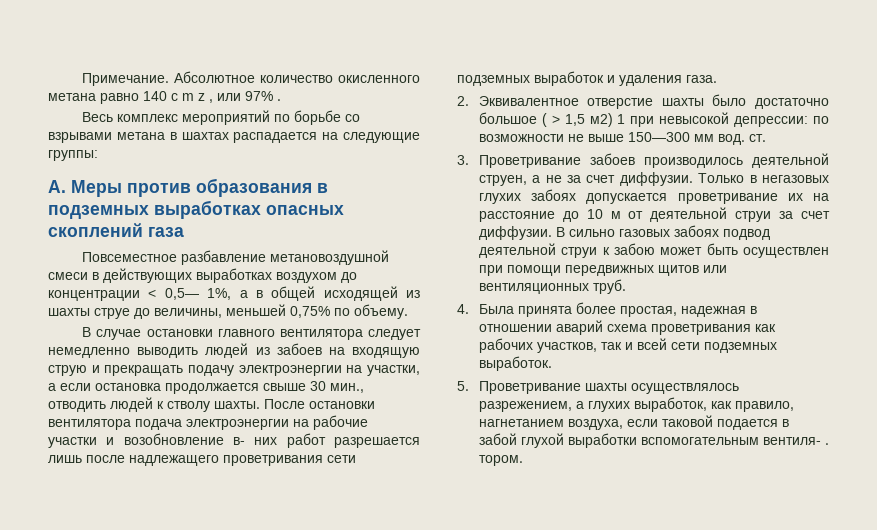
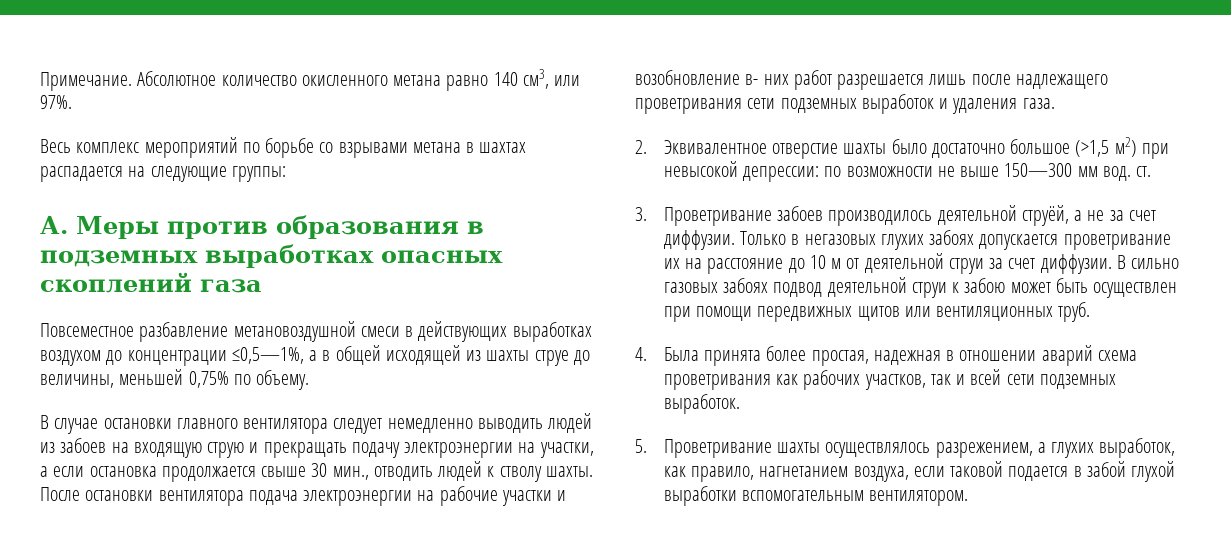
[171,91,281,103] c m z , или 97% . -> [522,69,581,89] [40,95,72,109] см3, или 97%.
[148,288,232,300] < 0,5— 1%, -> [231,347,304,364] ≤0,5—1%,
[541,113,626,127] ( > 1,5 м2) 1 -> [1075,137,1137,157] (>1,5 м2)
[478,175,527,186] струен, -> [1021,205,1069,226] струёй,
[762,437,829,445] [478,455,523,466] вентиля- . тором. -> [869,490,969,506] вентилятором.

